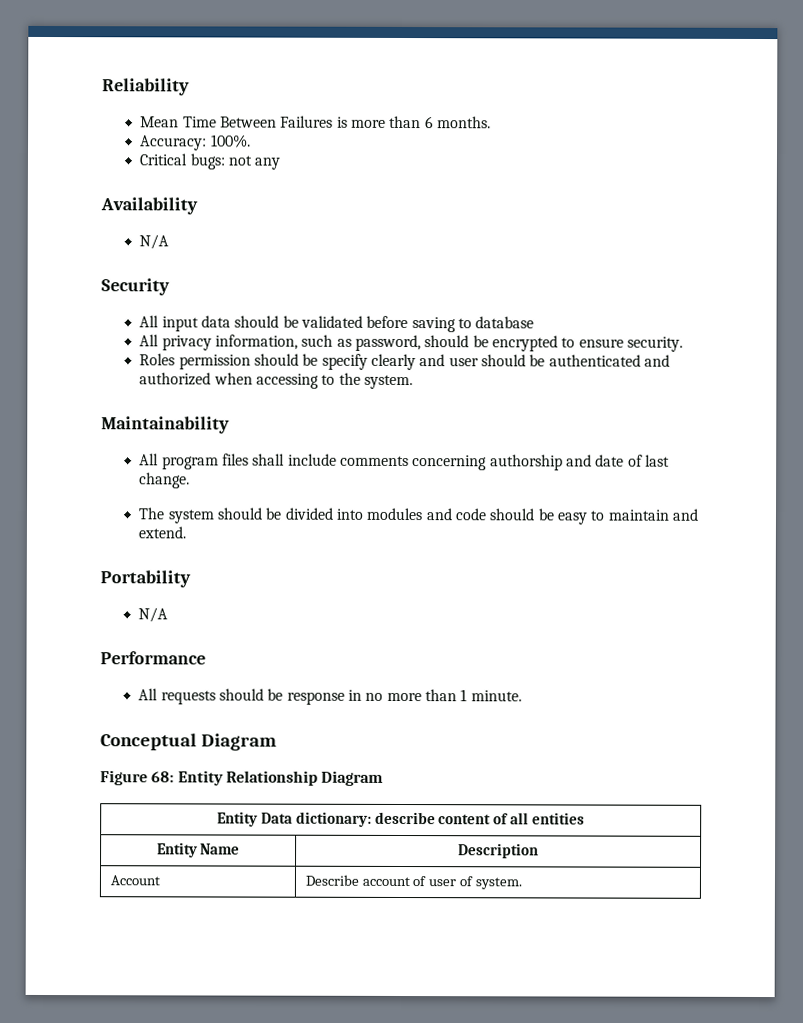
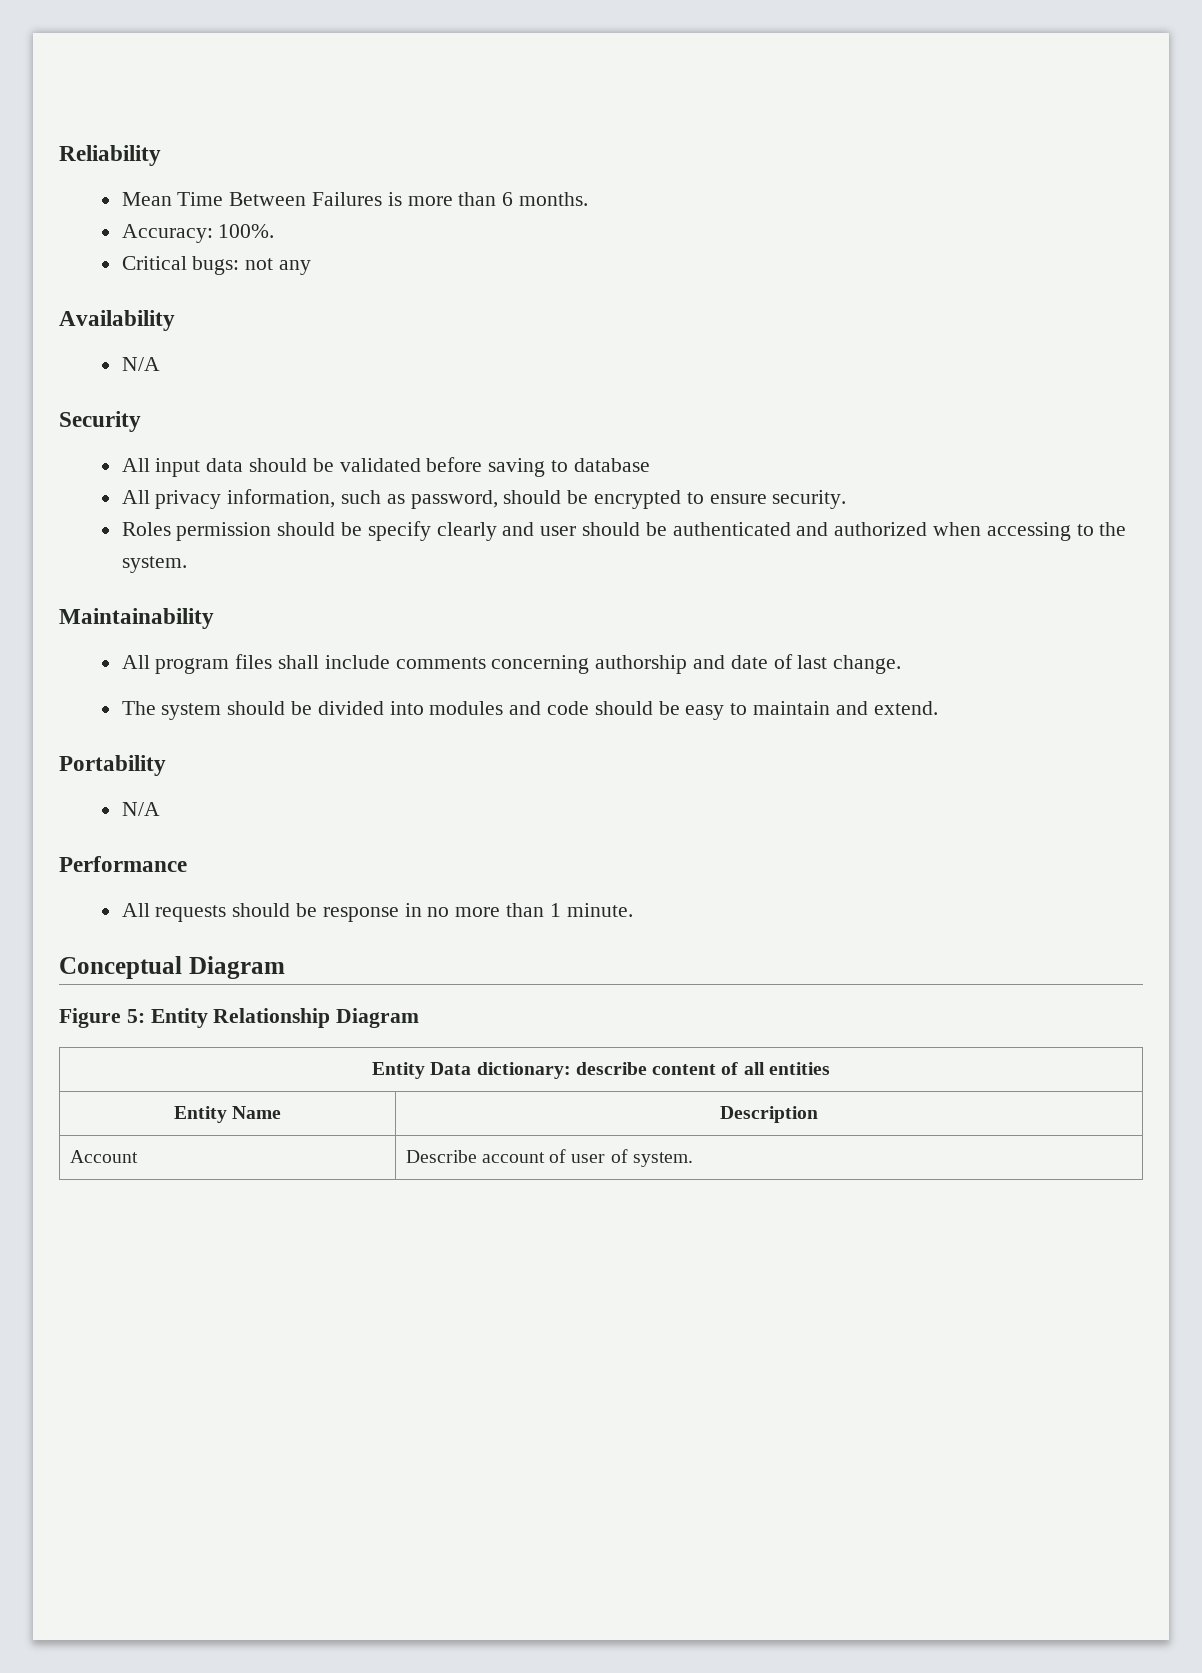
[151,771,175,783] 68: -> [126,1009,145,1023] 5:

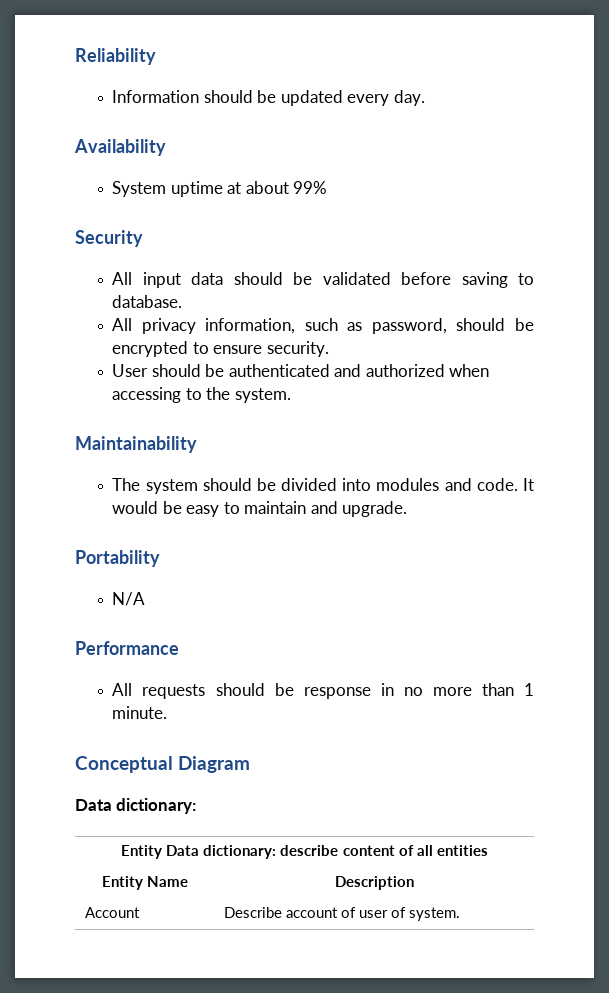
[121,192,589,206] [121,224,275,243] [121,256,312,275] [59,310,175,331] [121,357,160,371] Mean Time Between Failures is more than 6 months. // Accuracy: 100%. // Critical bugs: not any // Availability // N/A -> [112,90,425,106] [74,139,166,156] [112,181,328,197] Information should be updated every day. // Availability // System uptime at about 99%
[573,458,650,472] database -> [112,295,183,308] database.
[121,521,577,541] Roles permission should be specify clearly and user -> [112,364,149,377] User
[121,654,902,674] // All program files shall include comments concerning authorship and date of last change. -> (197, 444) none
[547,701,653,715] code should -> [476,478,534,491] [112,501,159,514] code. It would
[873,701,938,715] extend. -> [342,501,408,517] upgrade.
[59,1008,420,1028] Figure 5: Entity Relationship Diagram -> [75,798,197,814] Data dictionary:

